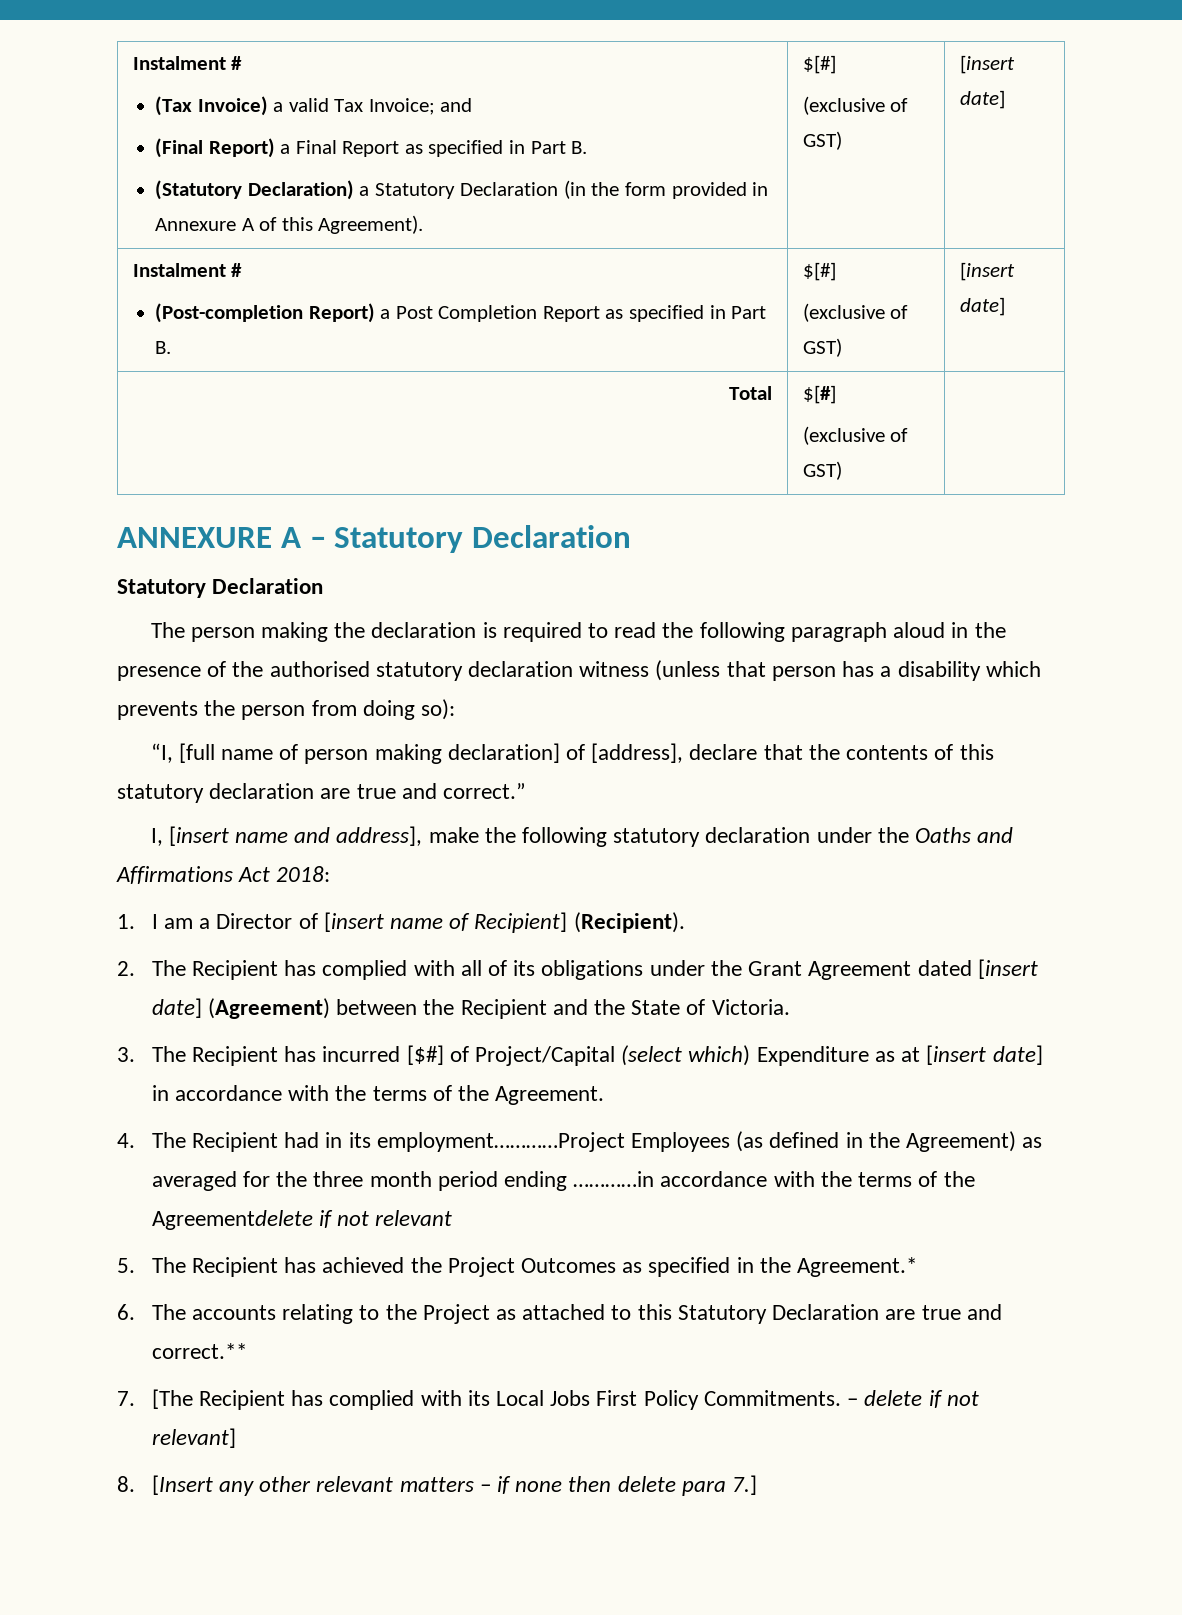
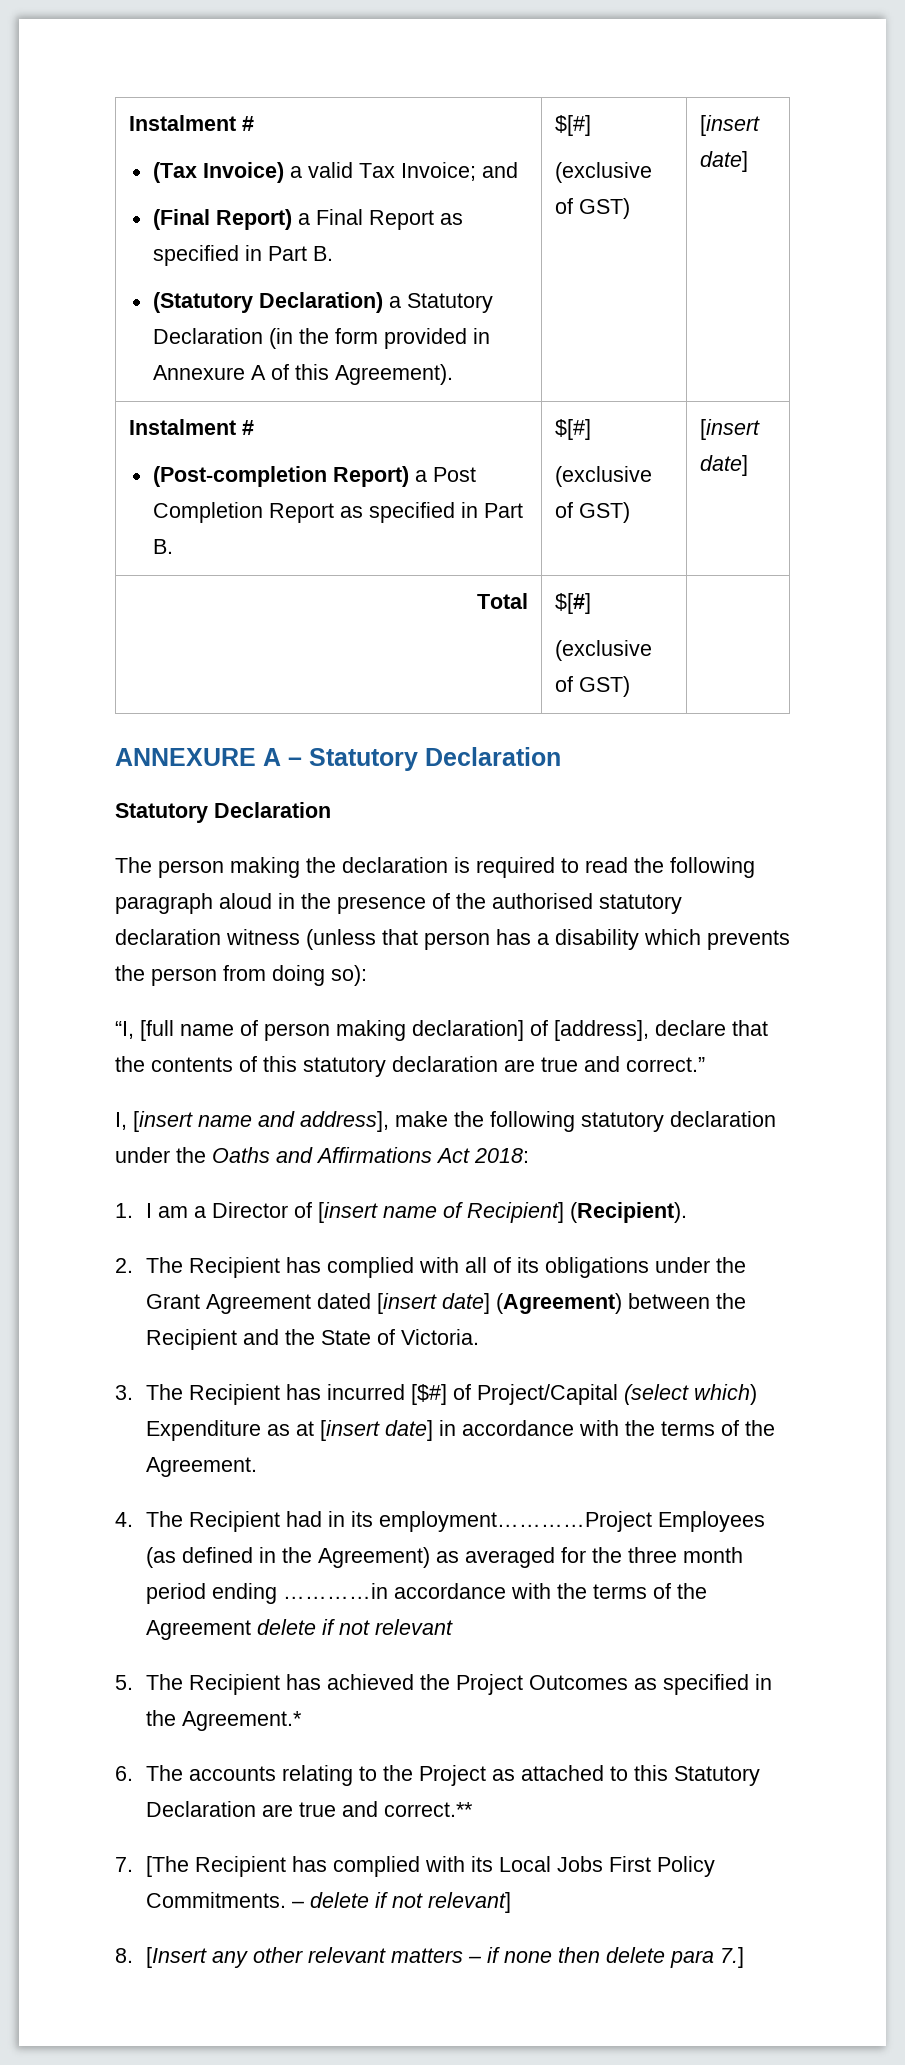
[151,1210,313,1230] Agreementdelete -> [146,1619,317,1640] Agreement delete

